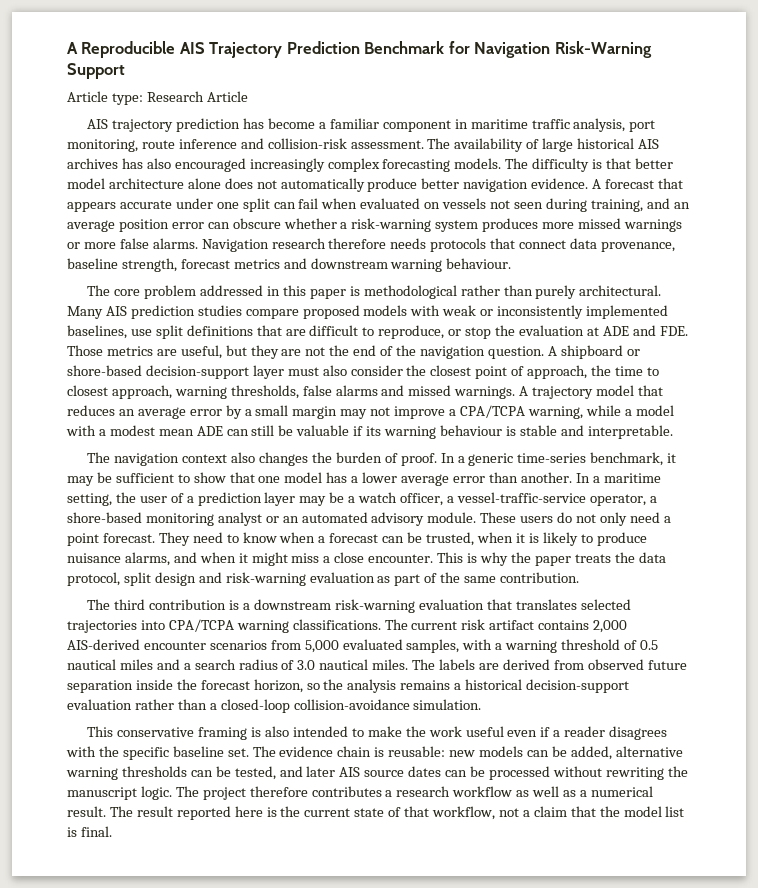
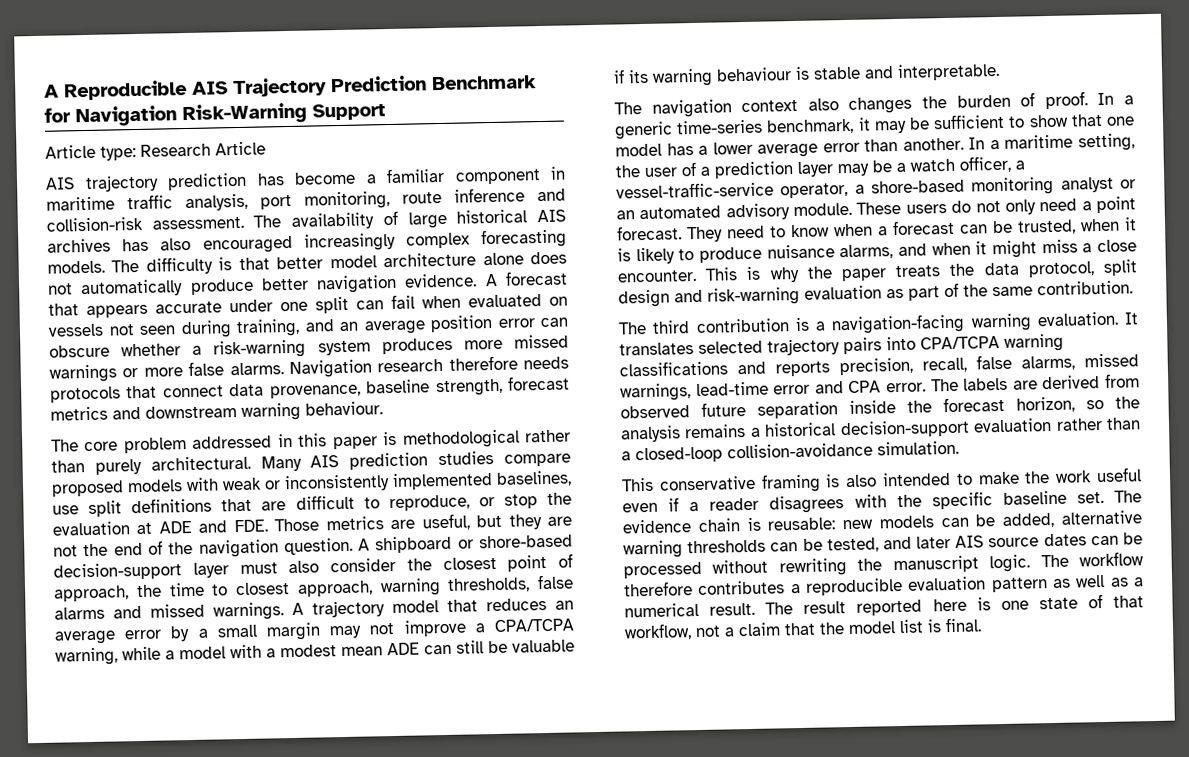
[253,599,631,613] [67,619,628,633] [67,639,658,653] [67,659,409,670] downstream risk-warning evaluation that translates selected trajectories into CPA/TCPA warning classifications. The current risk artifact contains 2,000 AIS-derived encounter scenarios from 5,000 evaluated samples, with a warning threshold of 0.5 nautical miles and a search radius of 3.0 nautical miles. -> [831,311,1139,335] [619,333,1064,356] [619,353,1139,377] [620,380,926,402] navigation-facing warning evaluation. It translates selected trajectory pairs into CPA/TCPA warning classifications and reports precision, recall, false alarms, missed warnings, lead-time error and CPA error.
[202,787,246,800] project -> [1079,551,1144,567] workflow
[396,786,513,797] research workflow -> [806,576,1048,596] reproducible evaluation pattern
[280,806,351,817] the current -> [1000,600,1029,611] one

